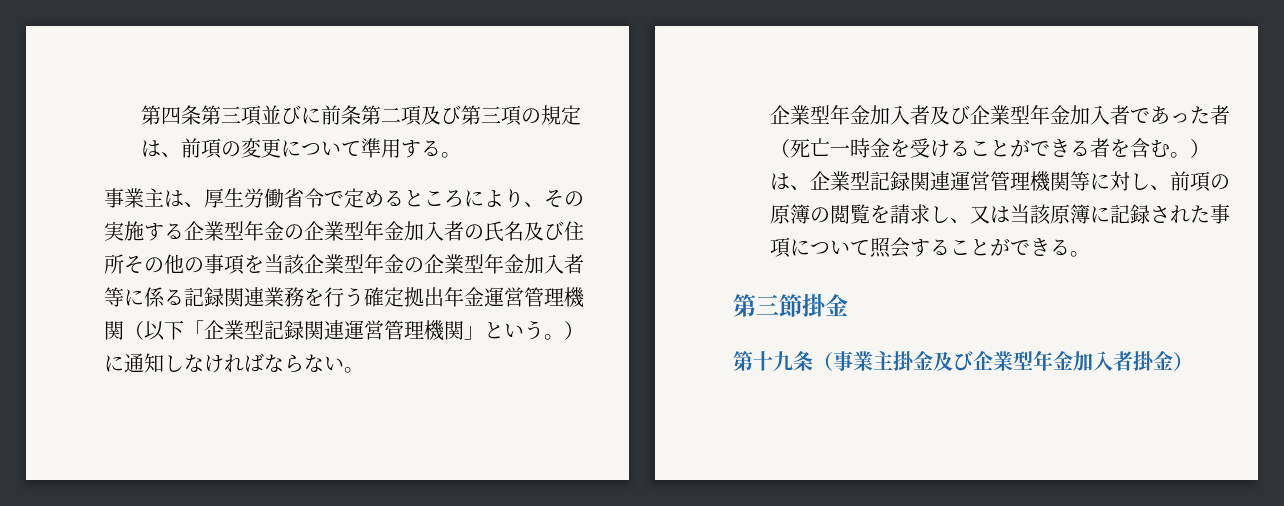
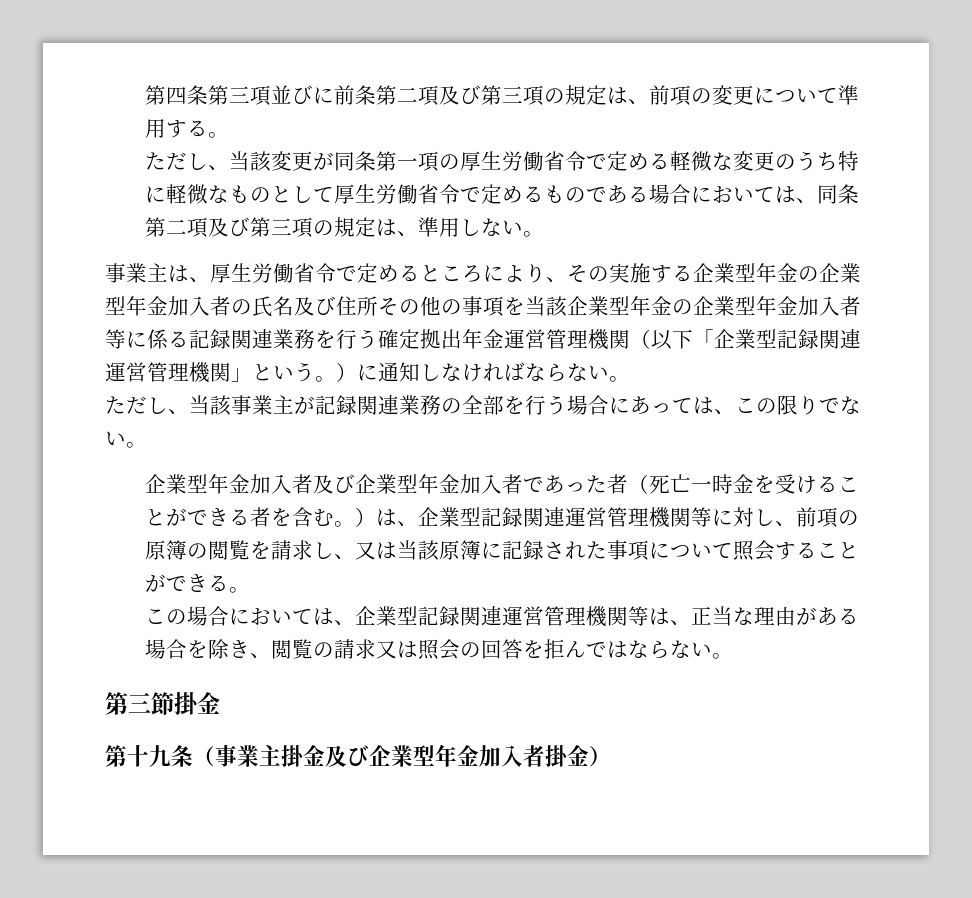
(462, 155) none -> [144,151,859,172] [144,184,859,204] [144,217,544,238] // ただし、当該変更が同条第一項の厚生労働省令で定める軽微な変更のうち特に軽微なものとして厚生労働省令で定めるものである場合においては、同条第二項及び第三項の規定は、準用しない。
(364, 370) none -> [105,395,861,416] [105,431,147,448] // ただし、当該事業主が記録関連業務の全部を行う場合にあっては、この限りでない。
(1091, 254) none -> [144,606,859,627] [144,639,733,660] // この場合においては、企業型記録関連運営管理機関等は、正当な理由がある場合を除き、閲覧の請求又は照会の回答を拒んではならない。

